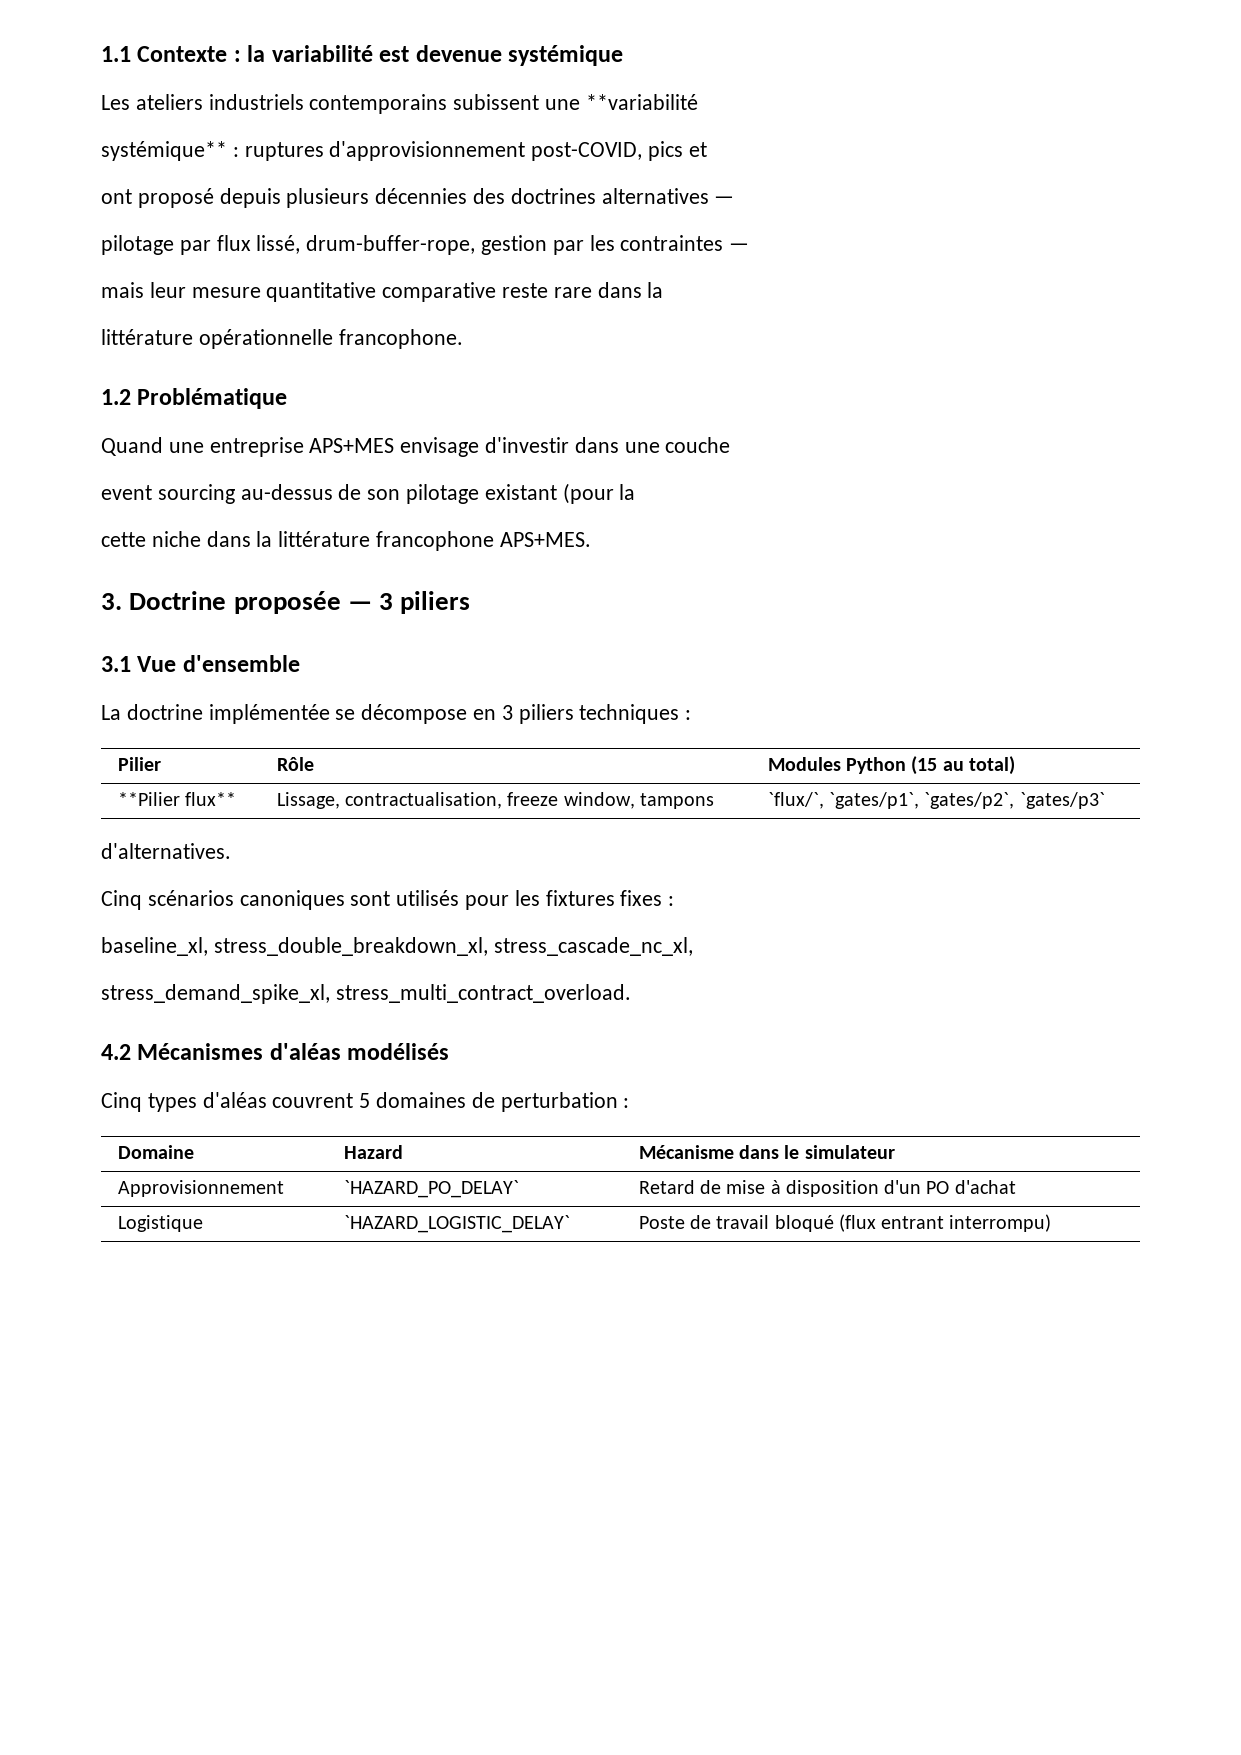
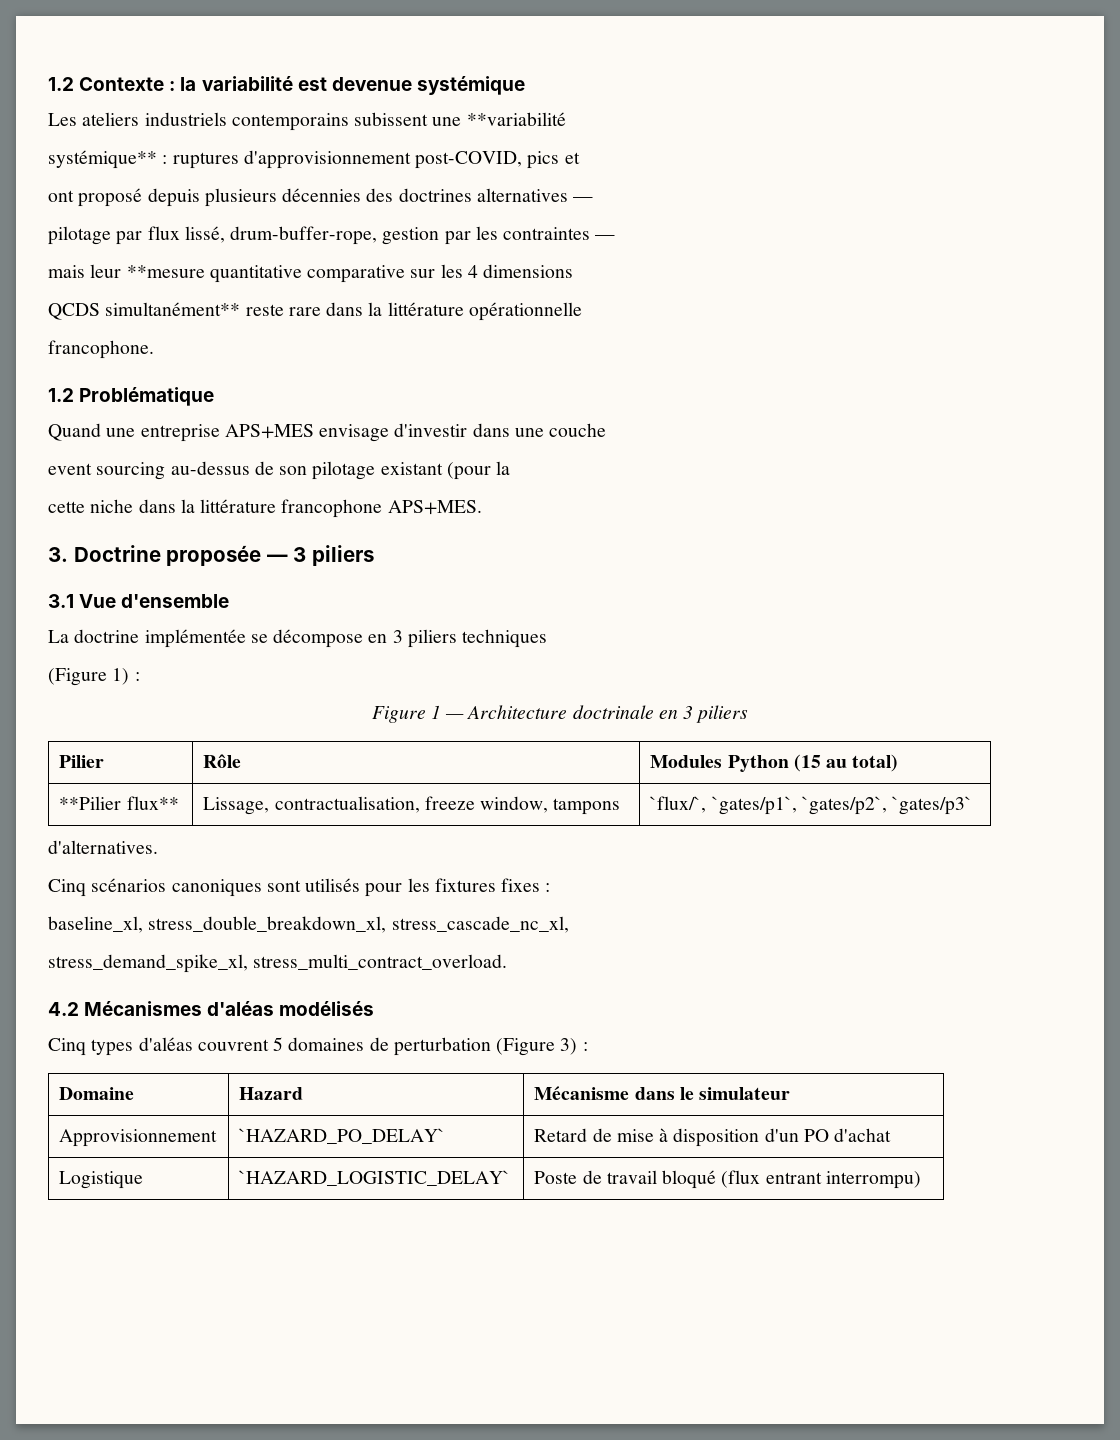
[101,46,131,62] 1.1 -> [48,77,74,91] 1.2
[191,287,261,298] mesure -> [126,265,205,278] **mesure
(497, 292) none -> [410,264,574,278] [48,302,241,320] sur les 4 dimensions // QCDS simultanément**
(664, 290) // -> (383, 309) none
(333, 339) none -> (582, 311) //
[685,710,692,720] : -> [48,668,140,686] [371,705,749,723] // (Figure 1) : // Figure 1 — Architecture doctrinale en 3 piliers
(618, 1102) none -> [496,1038,578,1056] (Figure 3)

